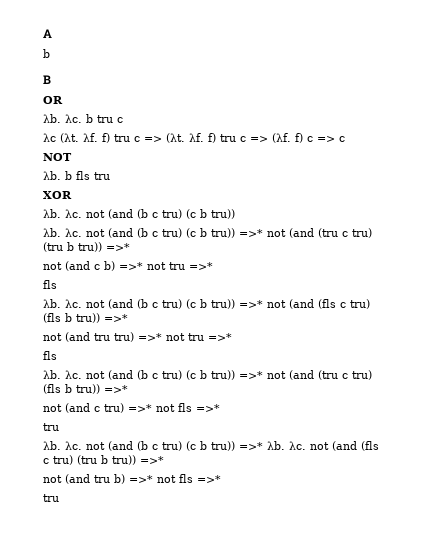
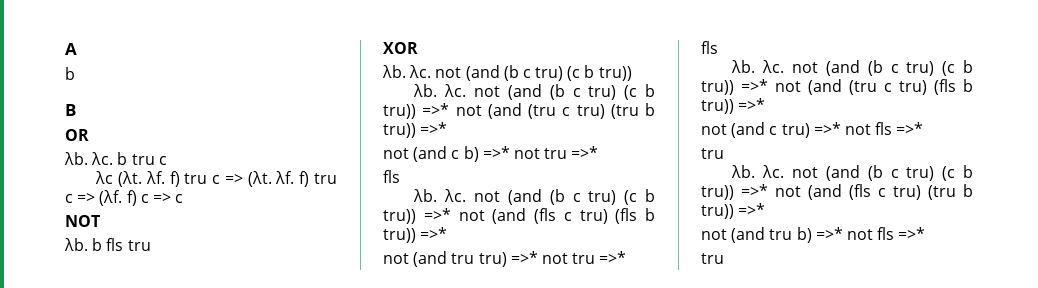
[267,441,306,450] λb. λc. -> (768, 190) none

